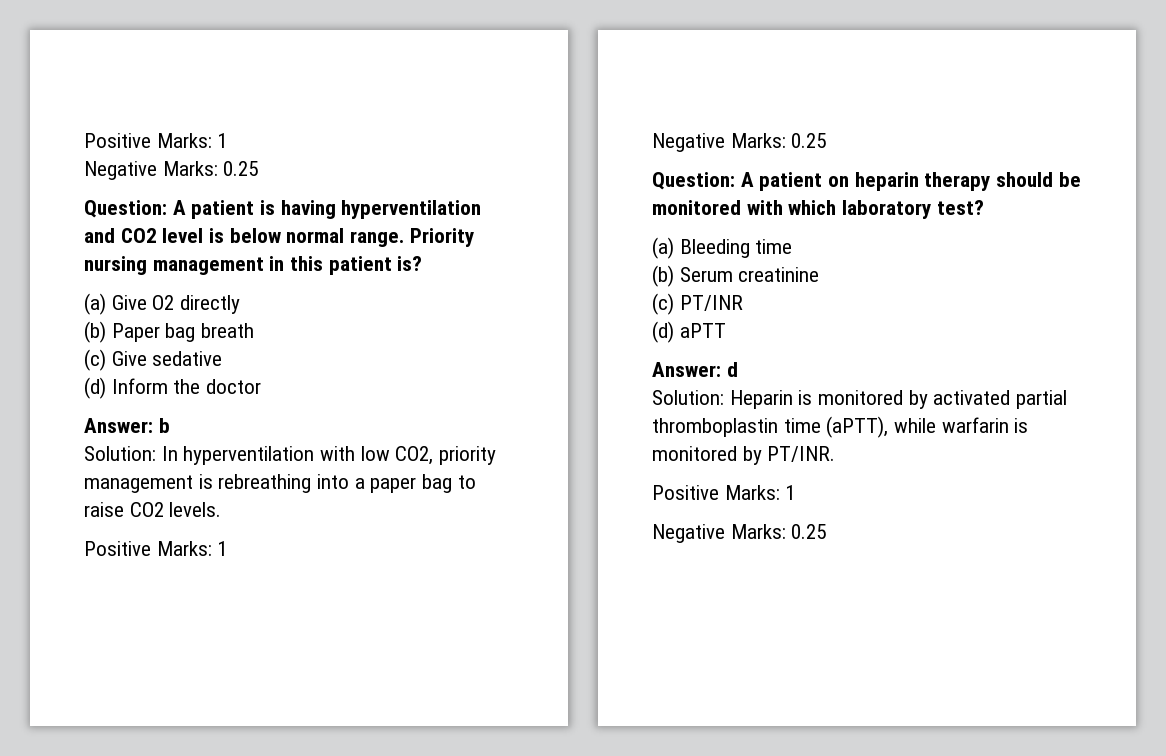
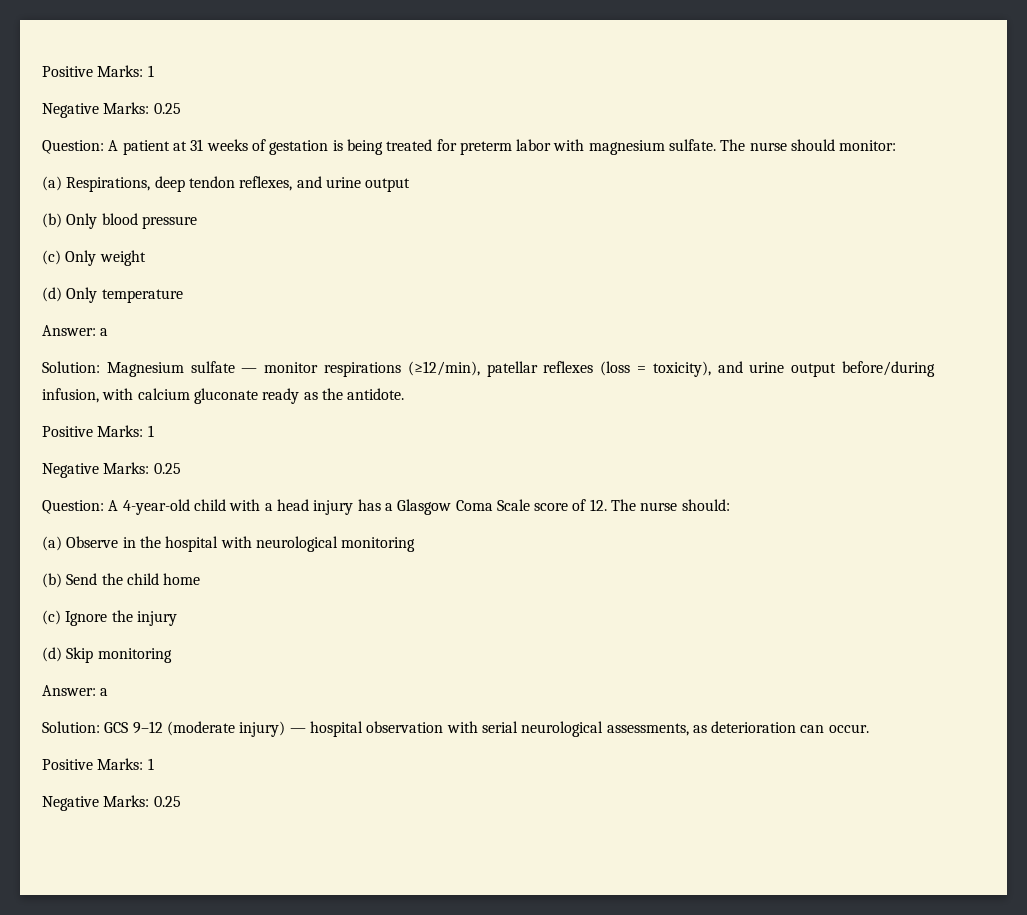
[84,133,228,148] [84,161,259,180] [84,200,482,219] [84,228,474,247] [84,256,423,275] [84,293,241,315] [84,321,255,343] [84,349,223,371] [84,377,262,399] [84,418,170,433] [84,446,497,465] [84,474,476,493] [84,502,222,517] [84,541,228,556] [652,133,827,152] [652,172,1081,191] [652,200,984,219] [652,237,793,259] [652,265,820,287] [652,293,743,315] [652,321,726,343] [652,362,738,377] [652,390,1068,409] [652,416,1029,438] [652,446,836,465] Positive Marks: 1 // Negative Marks: 0.25 // Question: A patient is having hyperventilation and CO2 level is below normal range. Priority nursing management in this patient is? // (a) Give O2 directly // (b) Paper bag breath // (c) Give sedative // (d) Inform the doctor // Answer: b // Solution: In hyperventilation with low CO2, priority management is rebreathing into a paper bag to raise CO2 levels. // Positive Marks: 1 // Negative Marks: 0.25 // Question: A patient on heparin therapy should be monitored with which laboratory test? // (a) Bleeding time // (b) Serum creatinine // (c) PT/INR // (d) aPTT // Answer: d // Solution: Heparin is monitored by activated partial thromboplastin time (aPTT), while warfarin is monitored by PT/INR. -> [42,65,154,77] [42,102,181,118] [42,139,897,155] [42,176,411,192] [42,213,197,229] [42,250,146,266] [42,287,183,303] [42,325,109,336] [42,361,935,377] [42,388,405,404] [42,425,154,437] [42,462,181,478] [42,499,730,515] [42,536,416,552] [42,573,201,588] [42,610,177,626] [42,647,172,663] [42,685,109,696] [42,721,869,737] Positive Marks: 1 // Negative Marks: 0.25 // Question: A patient at 31 weeks of gestation is being treated for preterm labor with magnesium sulfate. The nurse should monitor: // (a) Respirations, deep tendon reflexes, and urine output // (b) Only blood pressure // (c) Only weight // (d) Only temperature // Answer: a // Solution: Magnesium sulfate — monitor respirations (≥12/min), patellar reflexes (loss = toxicity), and urine output before/during infusion, with calcium gluconate ready as the antidote. // Positive Marks: 1 // Negative Marks: 0.25 // Question: A 4-year-old child with a head injury has a Glasgow Coma Scale score of 12. The nurse should: // (a) Observe in the hospital with neurological monitoring // (b) Send the child home // (c) Ignore the injury // (d) Skip monitoring // Answer: a // Solution: GCS 9–12 (moderate injury) — hospital observation with serial neurological assessments, as deterioration can occur.

